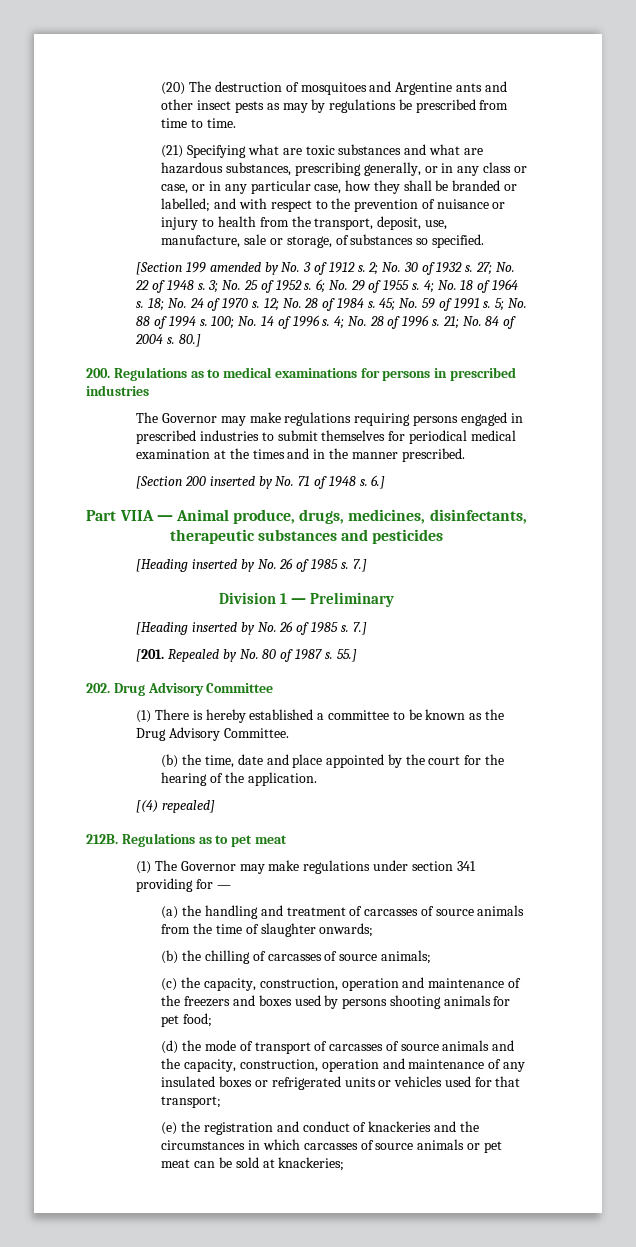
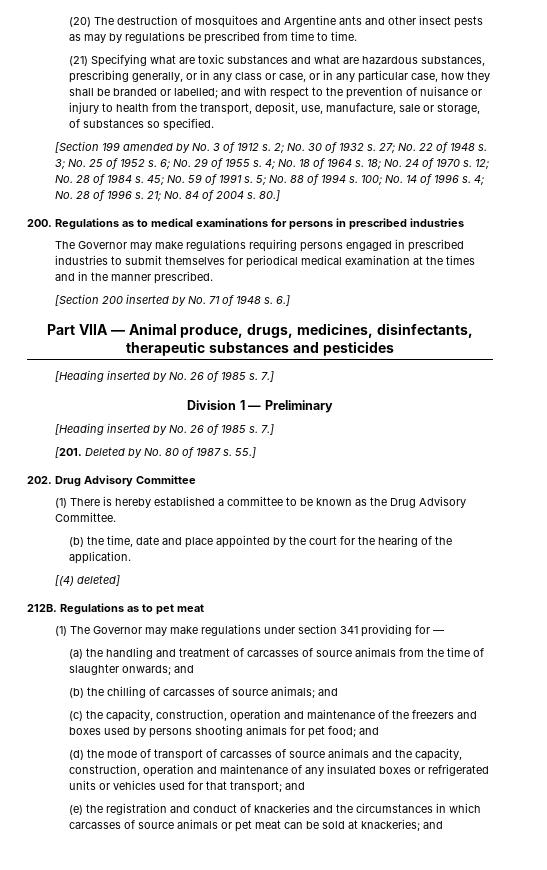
[168,649,220,662] Repealed -> [85,447,126,456] Deleted
[162,800,216,813] repealed] -> [77,575,121,586] deleted]
(374, 930) none -> [174,665,195,673] and
(431, 957) none -> [318,688,339,696] and
(213, 1020) none -> [359,727,380,735] and
(222, 1102) none -> [285,782,306,790] and
(345, 1164) none -> [423,821,444,829] and

